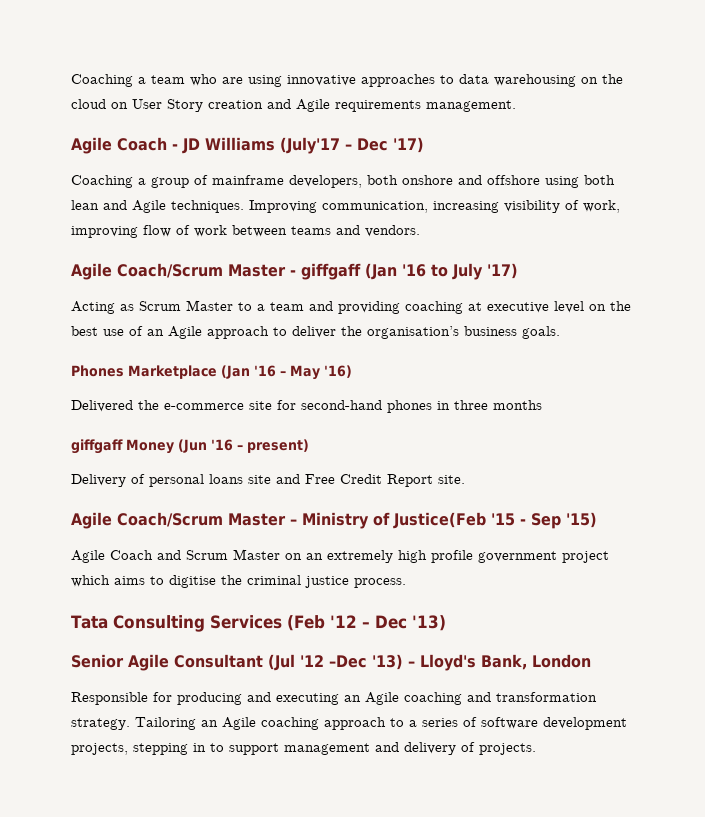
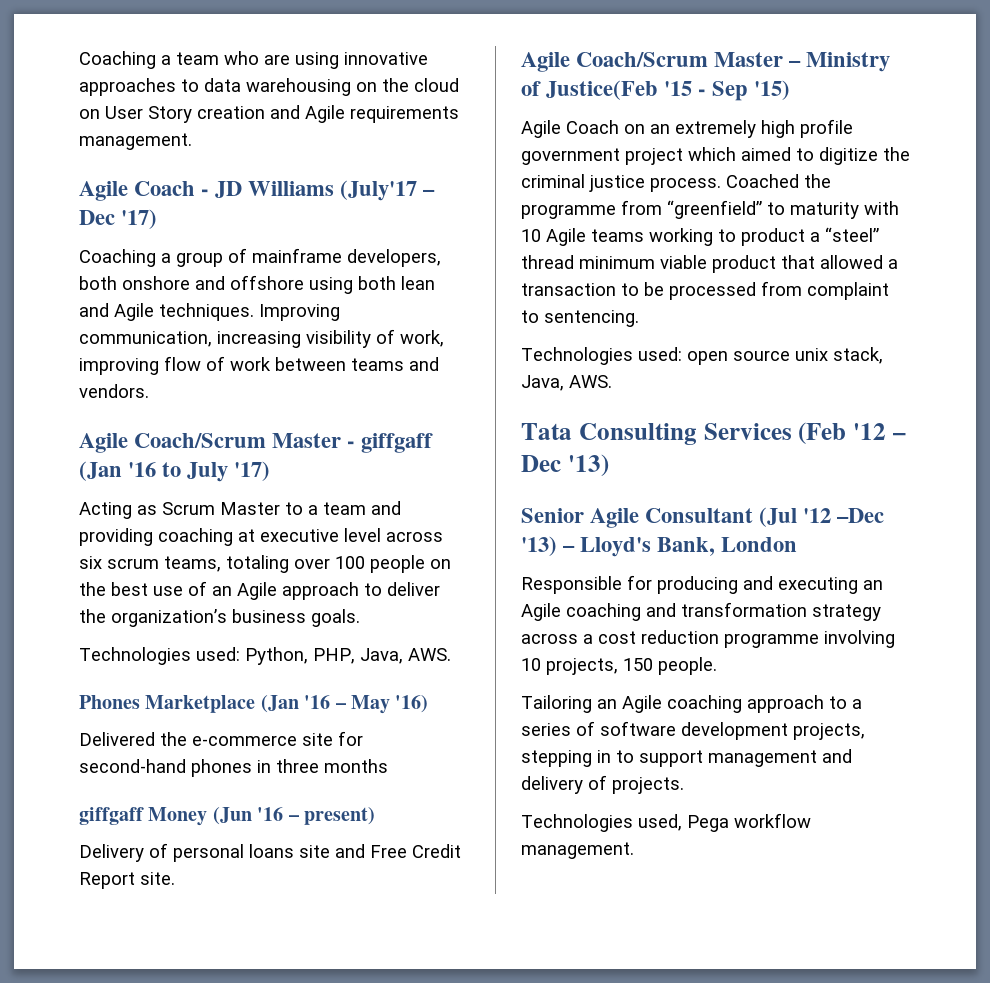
(584, 307) none -> [386,531,443,542] [79,555,425,573] across six scrum teams, totaling over 100 people
[367,326,459,339] organisation’s -> [111,609,227,627] organization’s
(560, 332) none -> [79,647,451,665] // Technologies used: Python, PHP, Java, AWS.
[157,549,280,560] and Scrum Master -> (619, 127) none
[114,575,216,588] aims to digitise -> [741,147,878,165] aimed to digitize
(406, 583) none -> [726,174,831,188] [521,200,899,219] [521,227,879,246] [521,255,898,273] [521,281,889,300] [521,310,639,327] [521,347,883,365] [521,375,612,391] Coached the programme from “greenfield” to maturity with 10 Agile teams working to product a “steel” thread minimum viable product that allowed a transaction to be processed from complaint to sentencing. // Technologies used: open source unix stack, Java, AWS.
[71,718,130,730] strategy. -> [812,604,881,621] [521,630,895,648] [521,657,717,675] strategy across a cost reduction programme involving 10 projects, 150 people. //
(536, 749) none -> [521,813,811,832] [521,842,634,859] // Technologies used, Pega workflow management.

